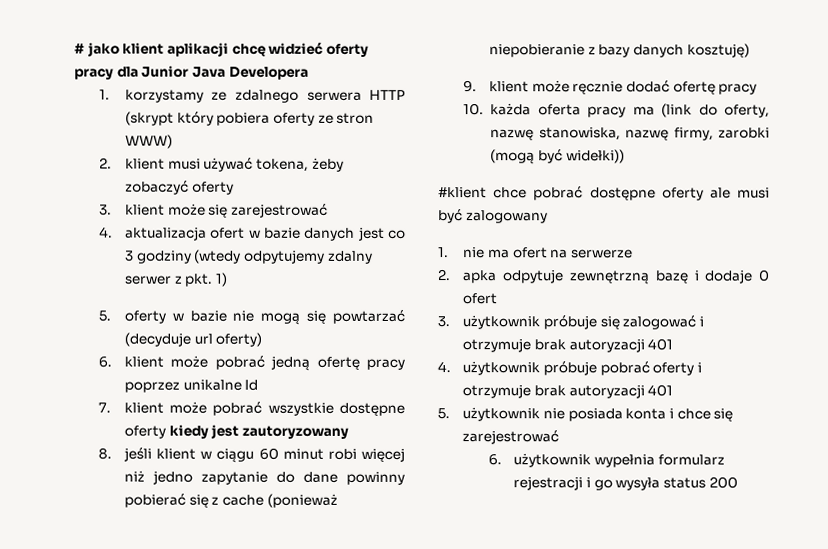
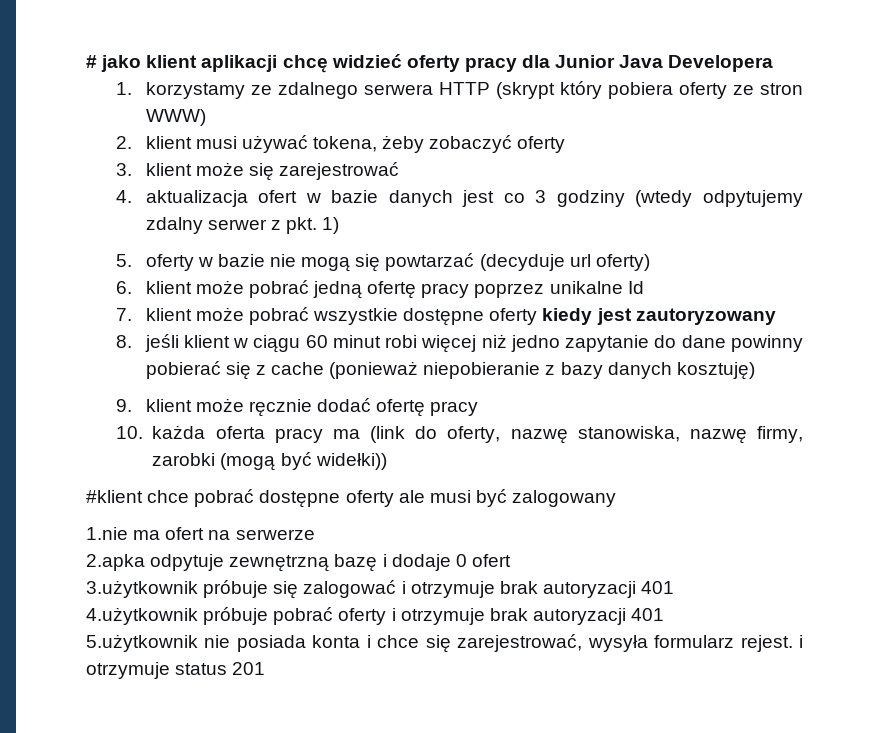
[438,247,486,259] 1. nie -> [86,527,128,540] 1.nie
[437,269,498,284] 2. apka -> [86,554,145,571] 2.apka
[437,315,541,330] 3. użytkownik -> [86,580,198,598] 3.użytkownik
[437,361,541,376] 4. użytkownik -> [86,607,198,625] 4.użytkownik
[437,407,541,422] 5. użytkownik -> [86,634,198,652] 5.użytkownik
[462,430,560,445] [487,453,725,468] [513,476,738,491] zarejestrować // 6. użytkownik wypełnia formularz rejestracji i go wysyła status 200 -> [457,634,803,652] [86,662,266,679] zarejestrować, wysyła formularz rejest. i otrzymuje status 201

